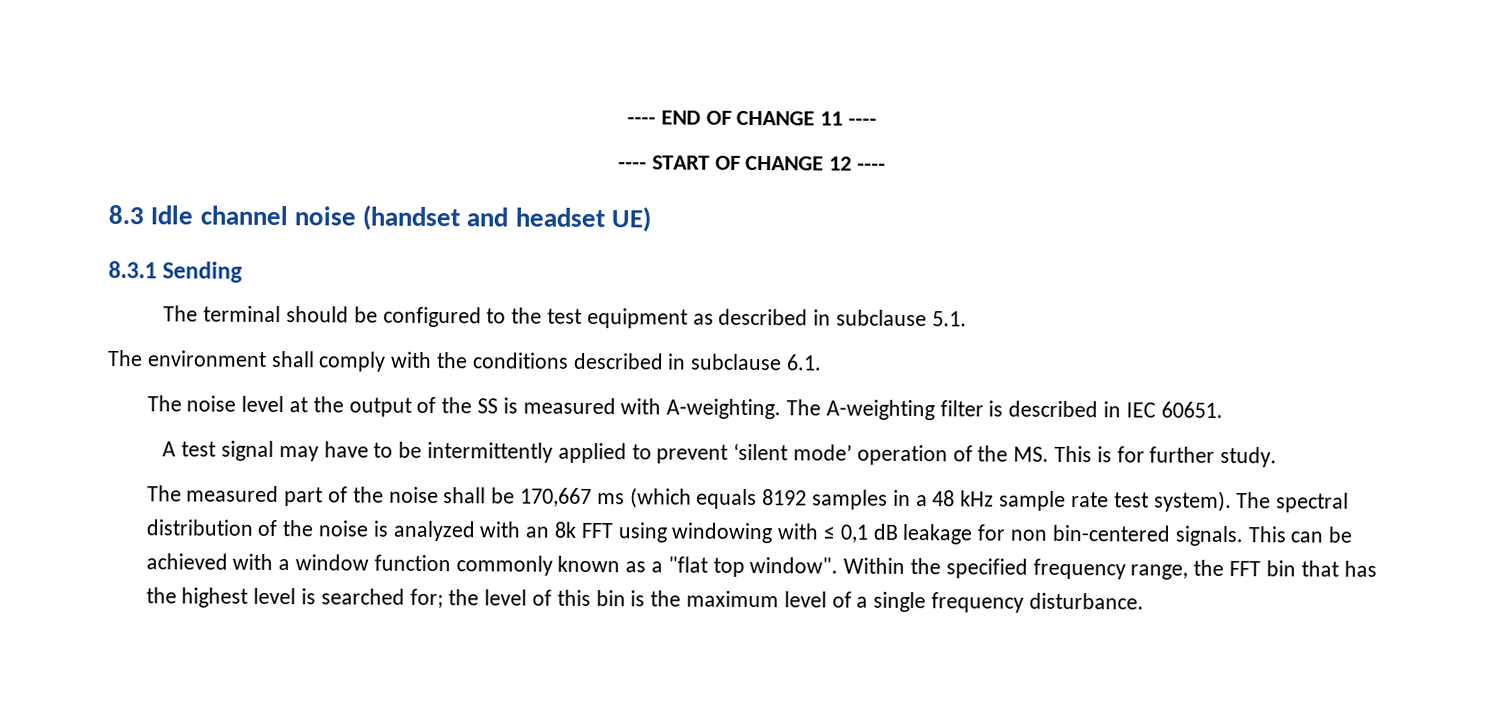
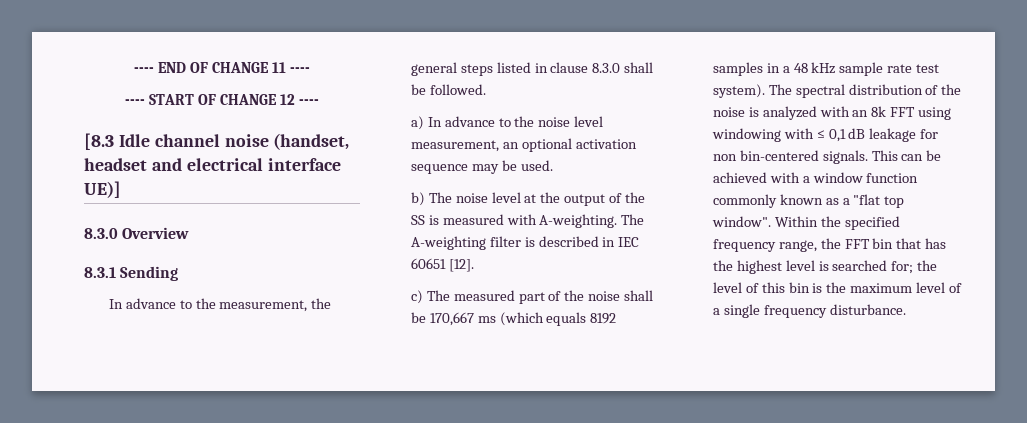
[108,204,144,225] 8.3 -> [84,133,114,150] [8.3
[362,204,652,233] [108,260,244,283] [163,305,967,329] [107,349,823,372] (handset and headset UE) // 8.3.1 Sending // The terminal should be configured to the test equipment as described in subclause 5.1. // The environment shall comply with the conditions described in subclause 6.1. // -> [273,133,350,150] [84,158,341,171] [84,181,121,198] [84,227,190,239] [84,266,179,281] [108,298,332,312] [410,62,654,76] [410,84,486,95] [410,116,604,130] [410,138,637,152] [410,160,553,174] [410,192,425,206] (handset, headset and electrical interface UE)] // 8.3.0 Overview // 8.3.1 Sending // In advance to the measurement, the general steps listed in clause 8.3.0 shall be followed. // a) In advance to the noise level measurement, an optional activation sequence may be used. // b)
[1160,401,1223,418] [162,440,1278,468] 60651. // A test signal may have to be intermittently applied to prevent ‘silent mode’ operation of the MS. This is for further study. // -> [410,258,474,272] [410,290,423,304] 60651 [12]. // c)

